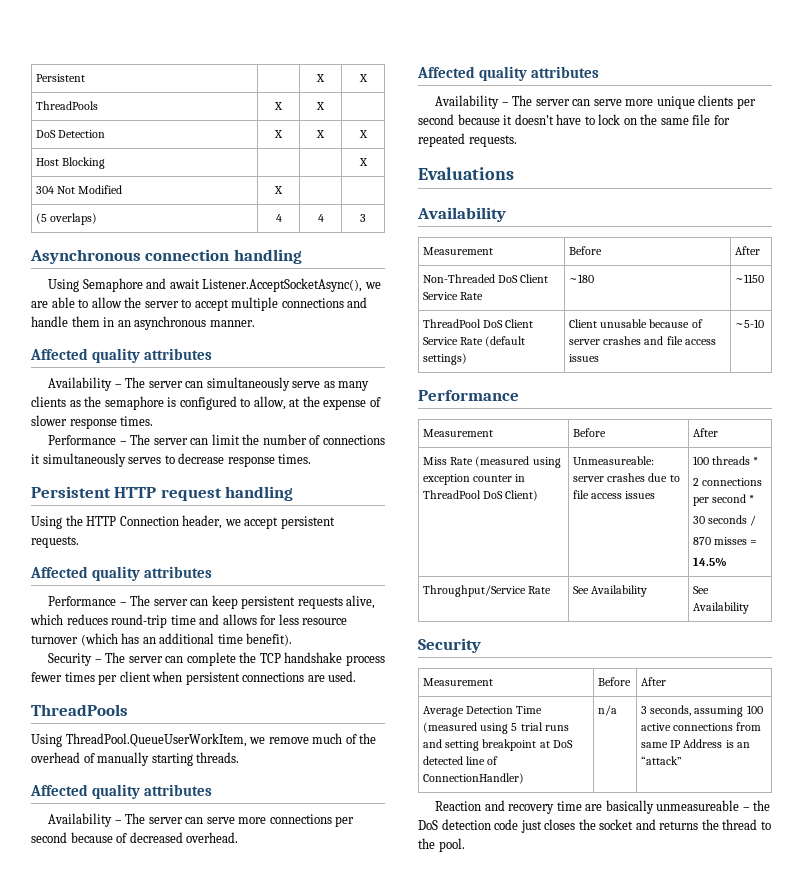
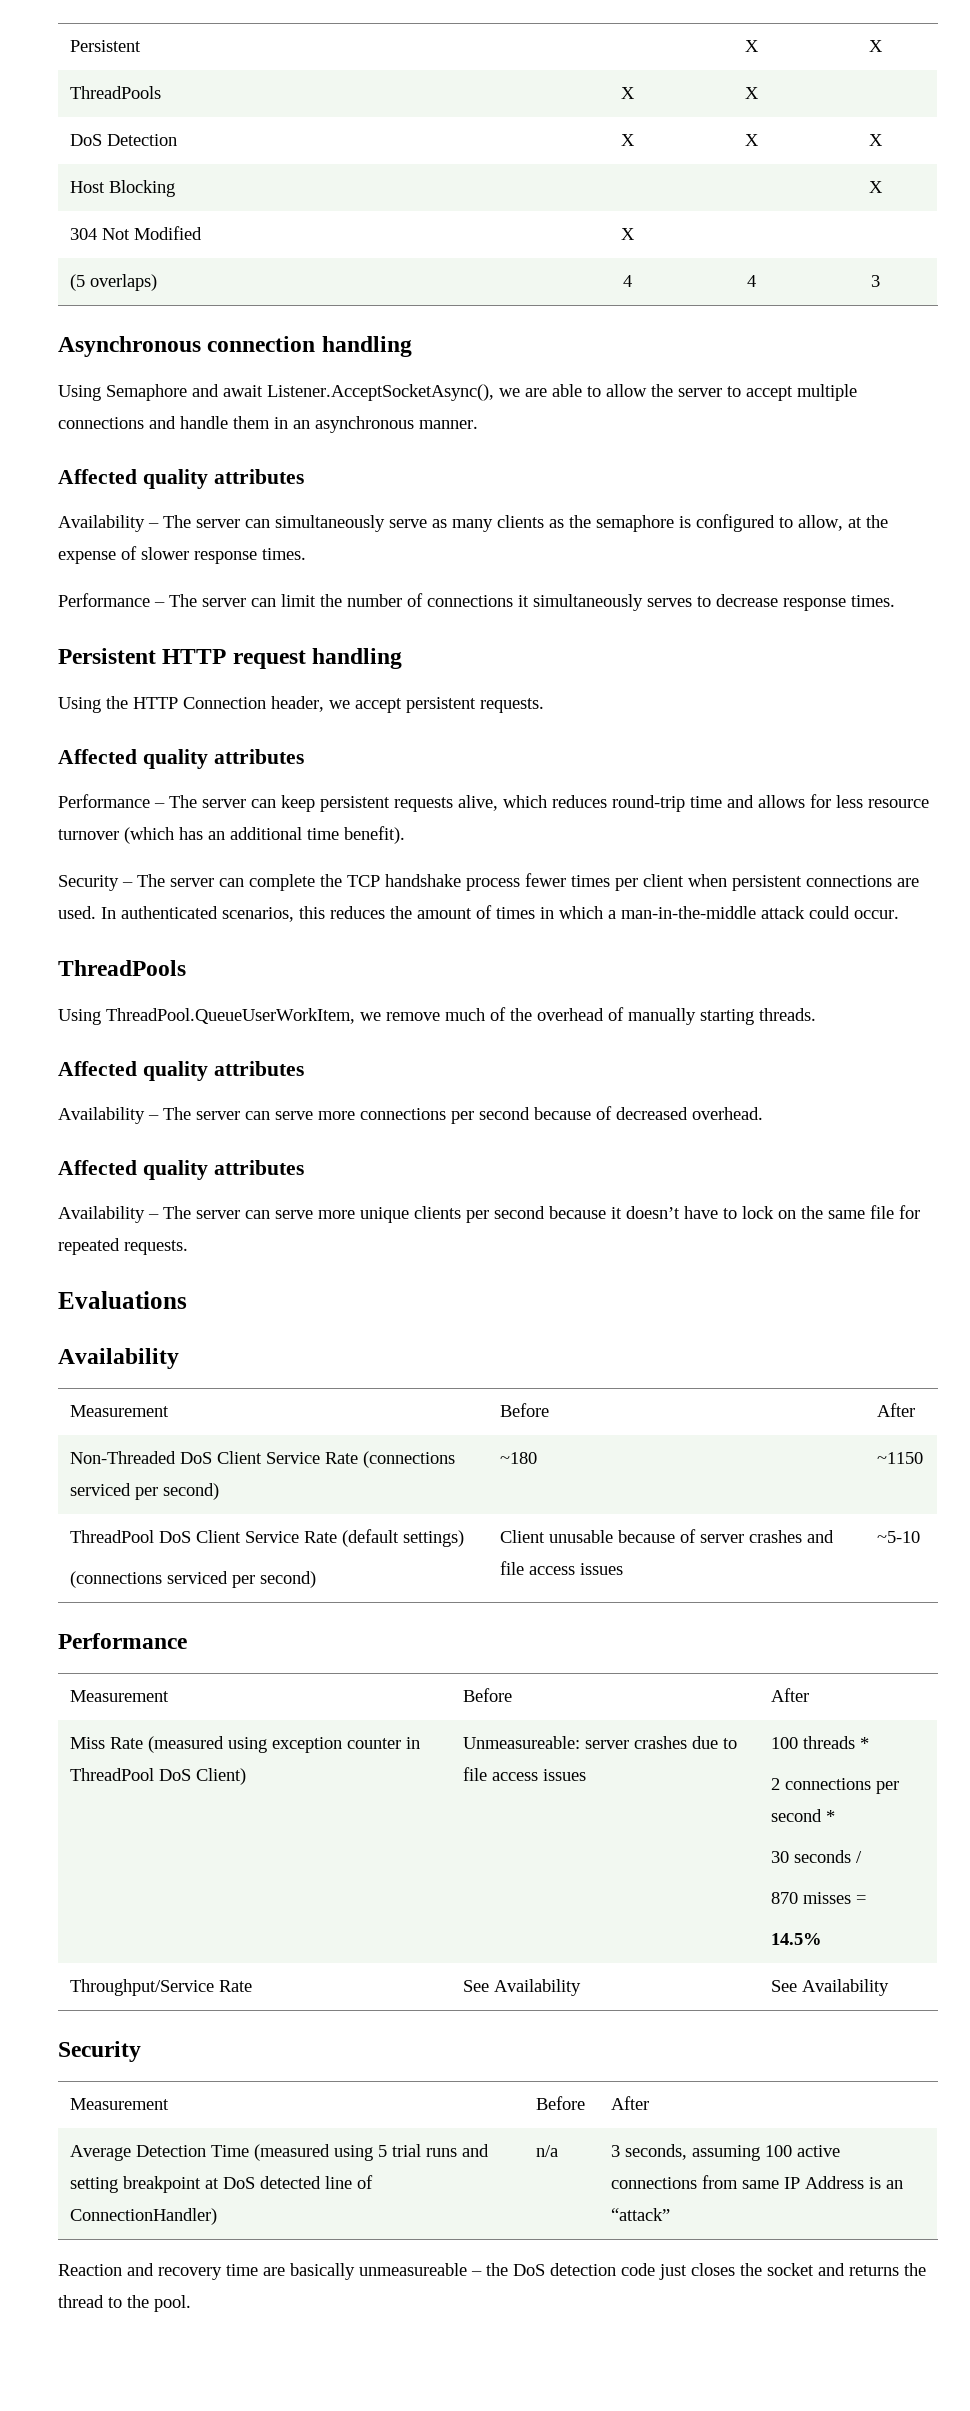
(357, 676) none -> [101,905,899,922] In authenticated scenarios, this reduces the amount of times in which a man-in-the-middle attack could occur.
(484, 296) none -> [363,1451,456,1468] [70,1483,220,1500] (connections serviced per second)
(468, 359) none -> [70,1571,317,1588] // (connections serviced per second)

